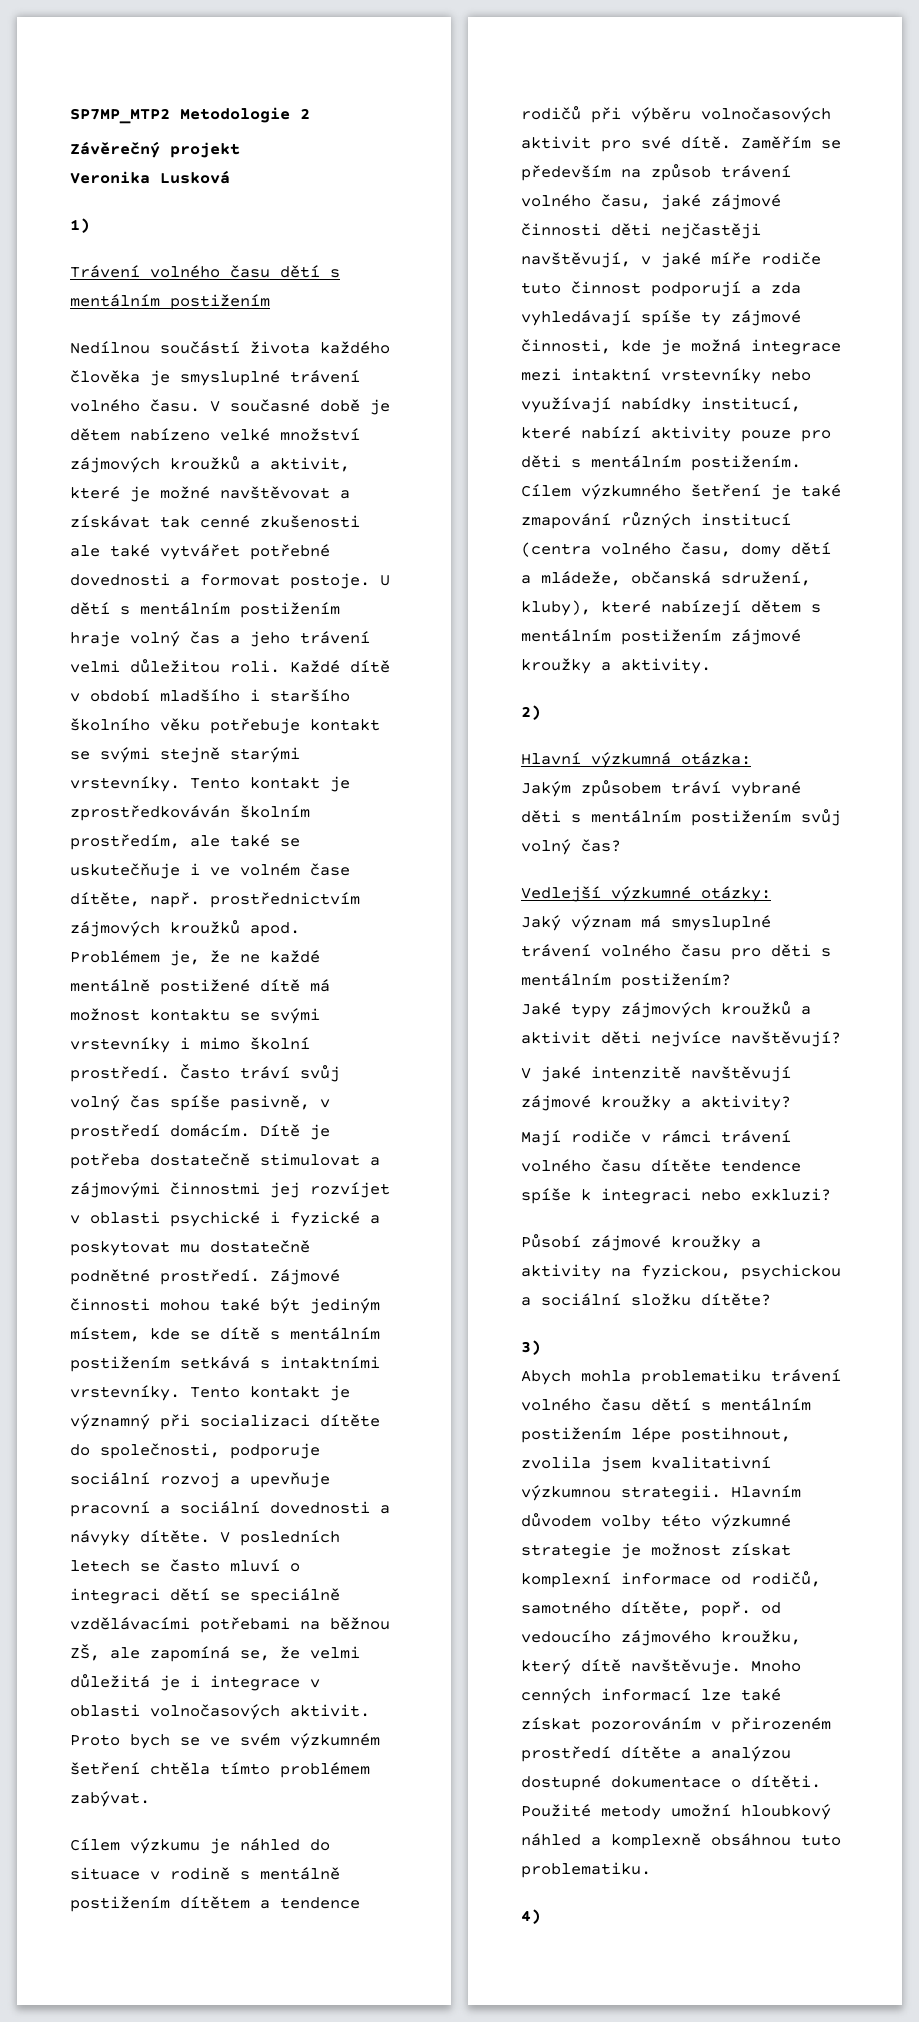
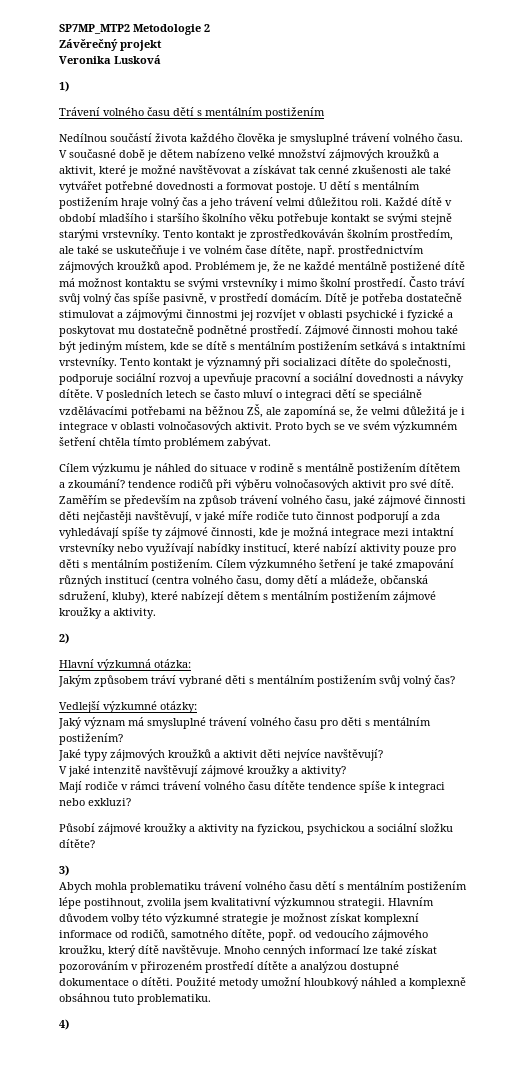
(270, 1904) none -> [68,479,125,488] zkoumání?

